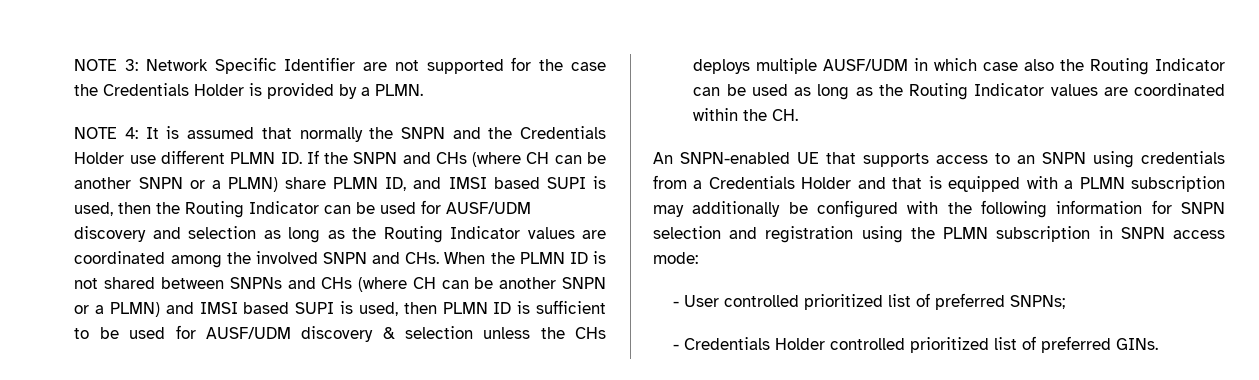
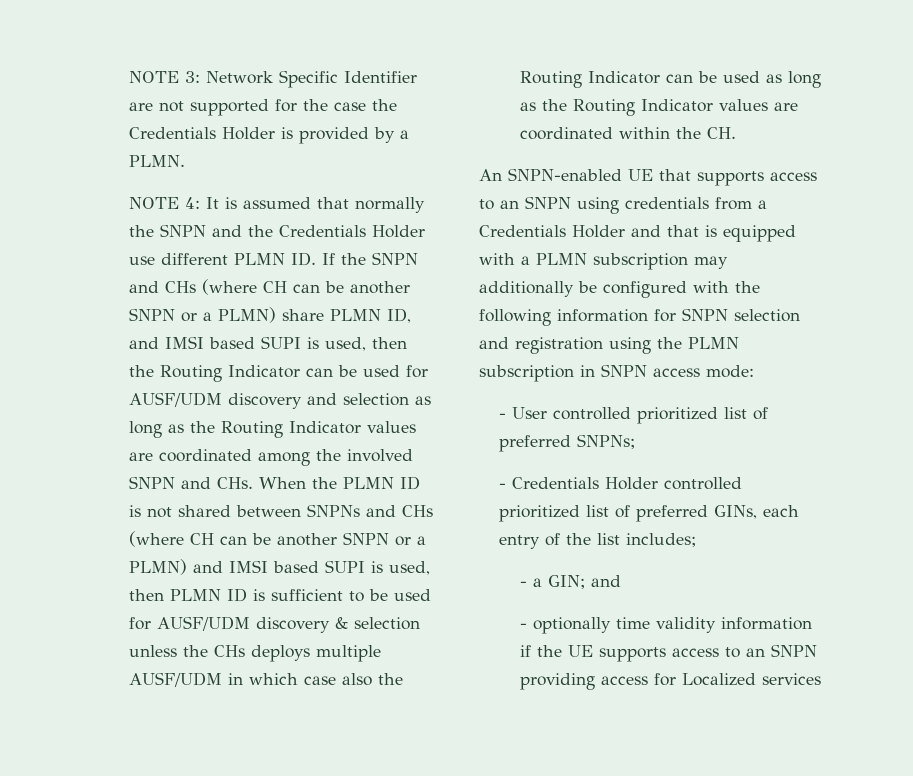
[1116,338,1159,350] GINs. -> [714,505,800,519] [499,533,697,549] [519,575,621,589] [519,617,812,634] [519,644,817,662] [519,673,821,690] GINs, each entry of the list includes; // - a GIN; and // - optionally time validity information if the UE supports access to an SNPN providing access for Localized services

